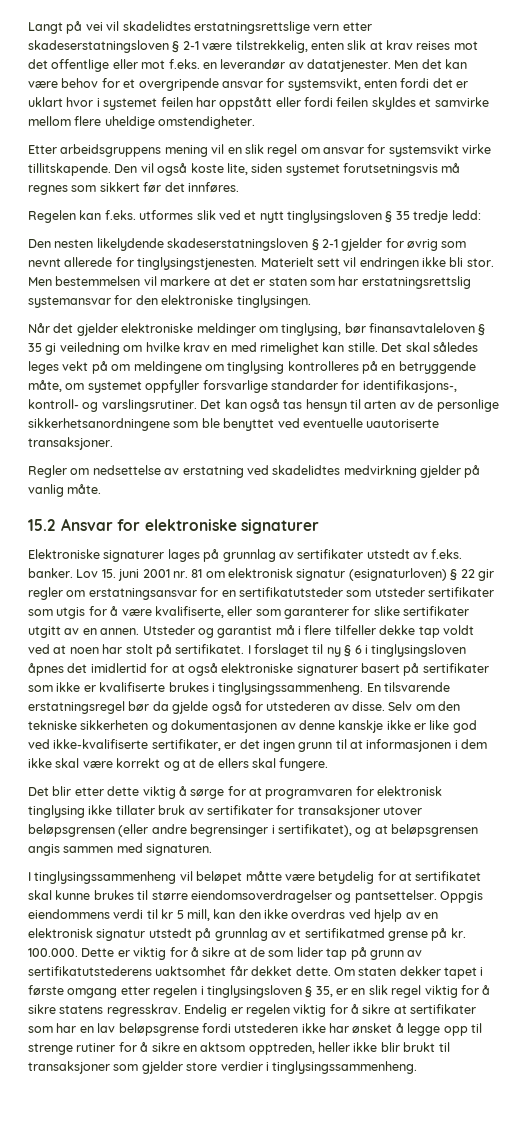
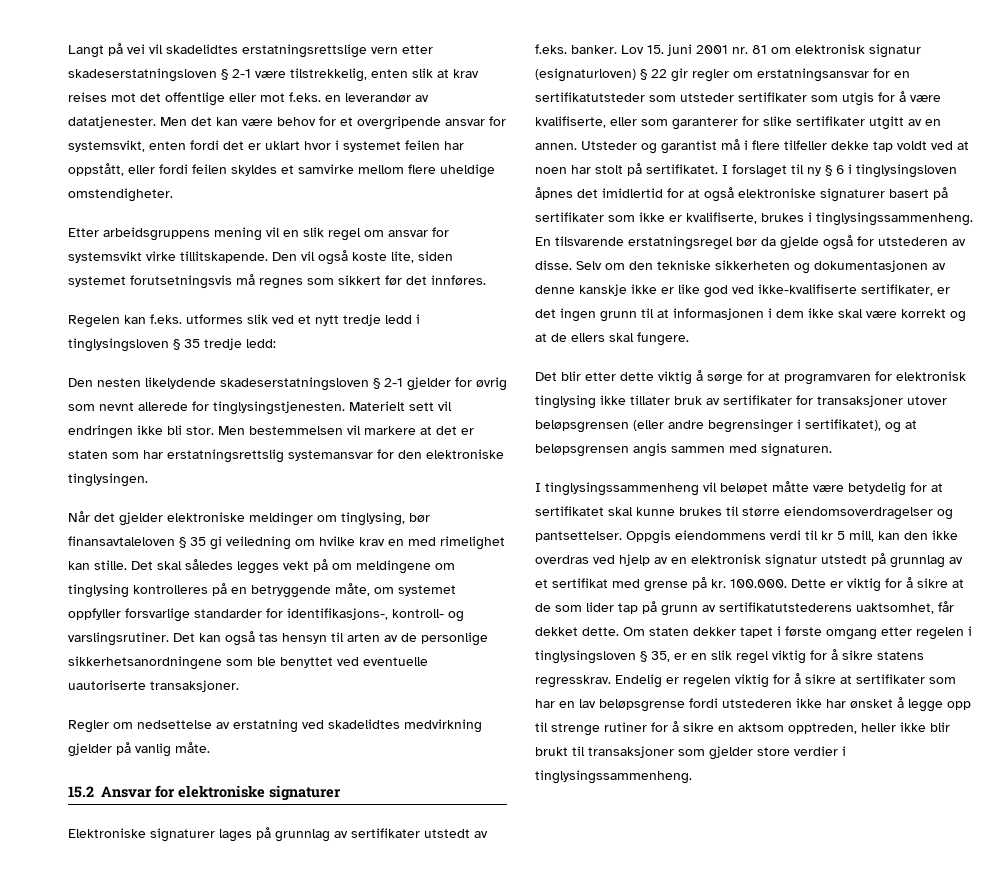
[219,97,273,110] oppstått -> [68,163,124,176] oppstått,
(284, 217) none -> [343,314,420,326] tredje ledd i
[28,361,59,374] leges -> [237,561,279,574] legges
[99,682,166,692] kvalifiserte -> [686,212,757,224] kvalifiserte,
[304,928,385,938] sertifikatmed -> [552,578,640,588] sertifikat med
[155,966,227,976] uaktsomhet -> [856,603,934,614] uaktsomhet,

